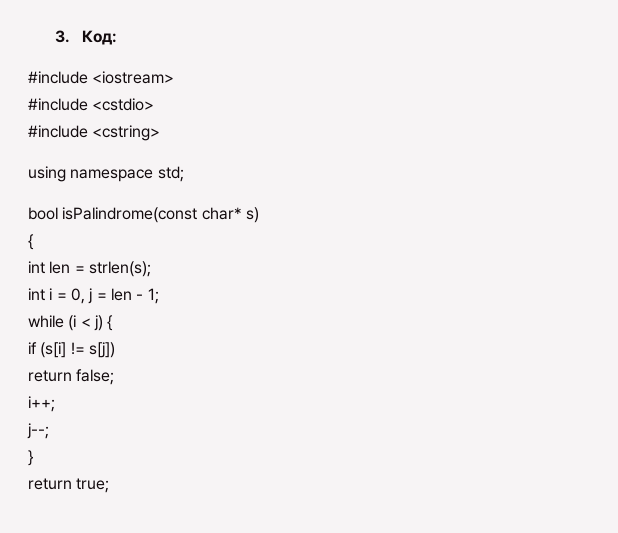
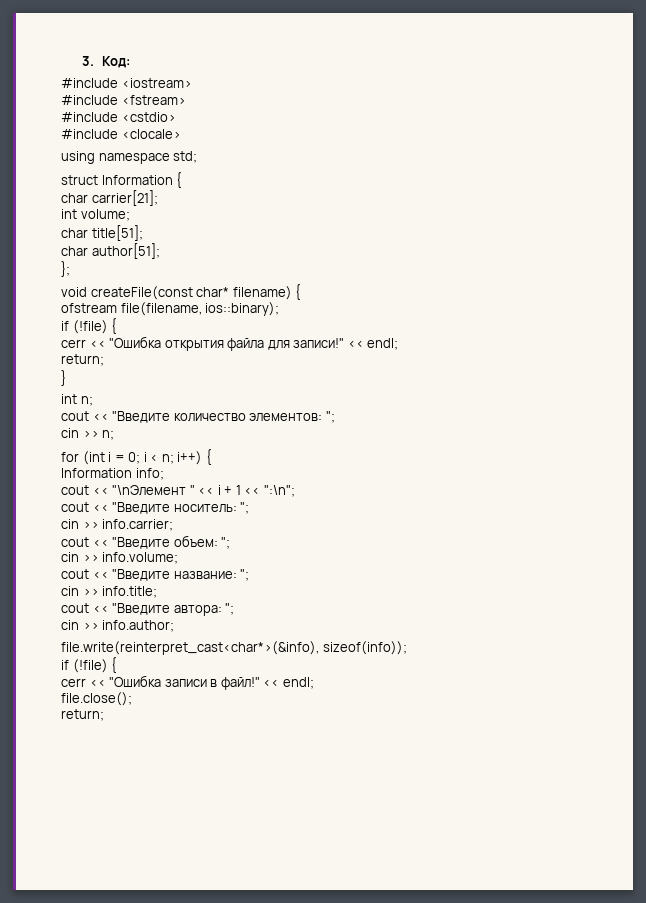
(175, 77) none -> [61,95,186,105] // #include <fstream>
[92,125,161,141] <cstring> -> [121,129,181,139] <clocale>
[28,207,259,223] [28,234,34,250] [28,261,151,277] [28,288,159,304] [28,315,114,331] [28,342,115,358] [28,369,115,385] [28,396,55,412] [27,423,49,439] [28,450,33,466] [28,478,110,493] bool isPalindrome(const char* s) // { // int len = strlen(s); // int i = 0, j = len - 1; // while (i < j) { // if (s[i] != s[j]) // return false; // i++; // j--; // } // return true; -> [61,172,182,188] [61,190,158,206] [61,209,130,221] [61,225,143,241] [61,243,160,259] [61,261,70,277] [61,284,301,300] [61,302,280,316] [61,318,117,334] [61,336,399,351] [61,354,104,366] [61,370,66,386] [61,394,93,406] [61,411,335,423] [61,428,115,440] [61,449,211,465] [61,468,164,480] [61,485,295,497] [61,502,250,514] [61,519,174,531] [61,535,231,549] [61,552,179,564] [61,569,250,581] [61,586,158,598] [61,603,235,616] [61,620,175,632] [61,641,407,655] [61,657,117,673] [61,675,314,690] [61,692,132,706] [61,709,104,721] struct Information { // char carrier[21]; // int volume; // char title[51]; // char author[51]; // }; // void createFile(const char* filename) { // ofstream file(filename, ios::binary); // if (!file) { // cerr << "Ошибка открытия файла для записи!" << endl; // return; // } // int n; // cout << "Введите количество элементов: "; // cin >> n; // for (int i = 0; i < n; i++) { // Information info; // cout << "\nЭлемент " << i + 1 << ":\n"; // cout << "Введите носитель: "; // cin >> info.carrier; // cout << "Введите объем: "; // cin >> info.volume; // cout << "Введите название: "; // cin >> info.title; // cout << "Введите автора: "; // cin >> info.author; // file.write(reinterpret_cast<char*>(&info), sizeof(info)); // if (!file) { // cerr << "Ошибка записи в файл!" << endl; // file.close(); // return;

